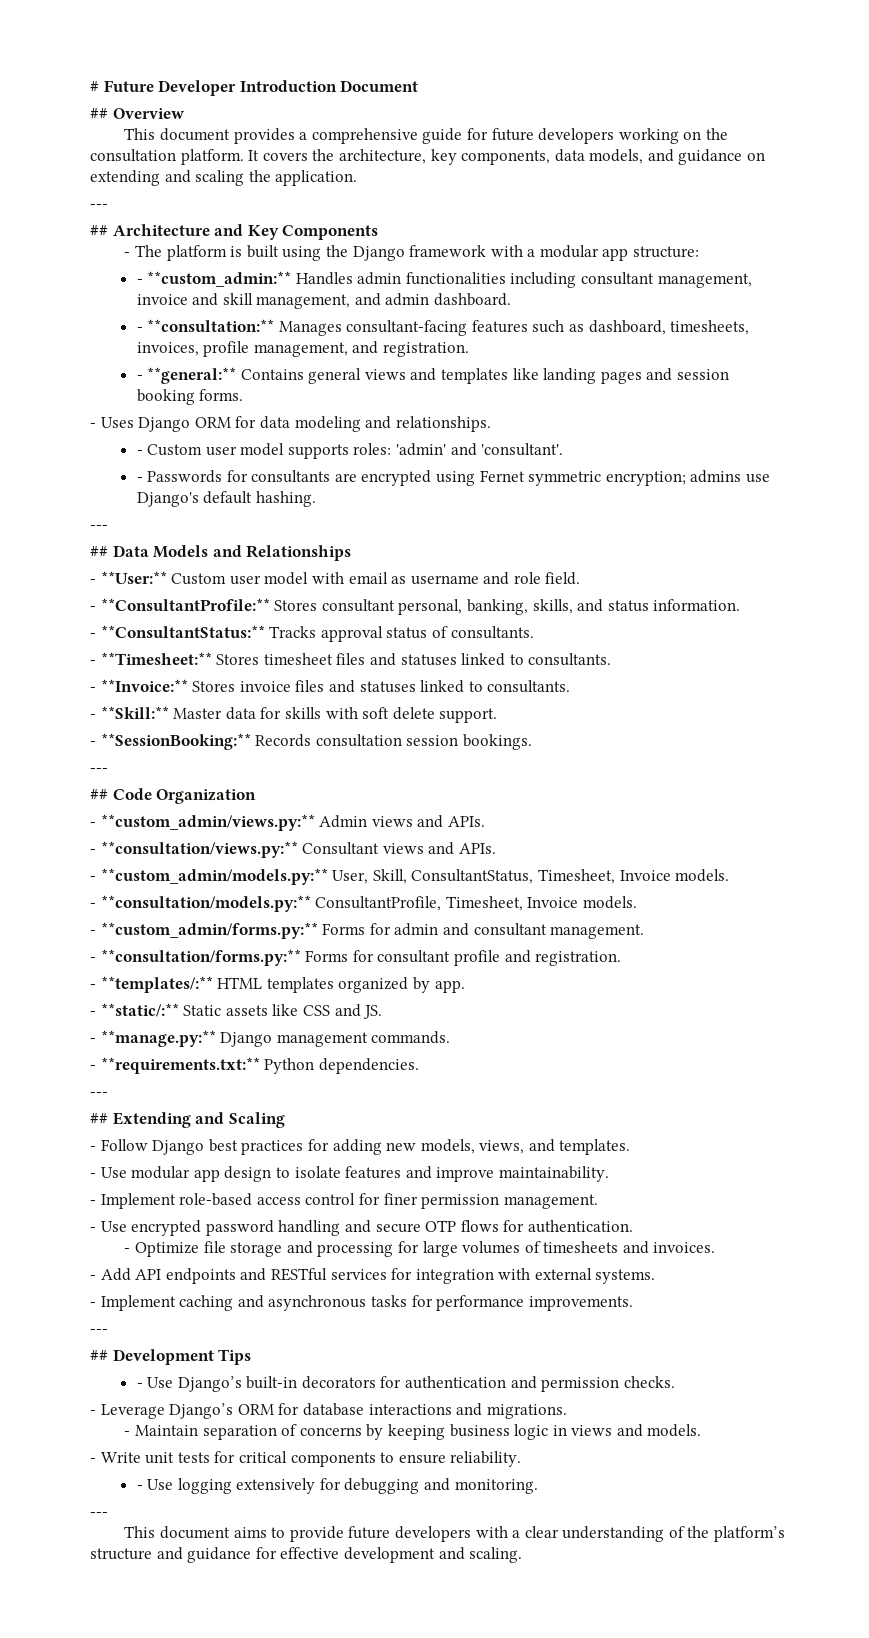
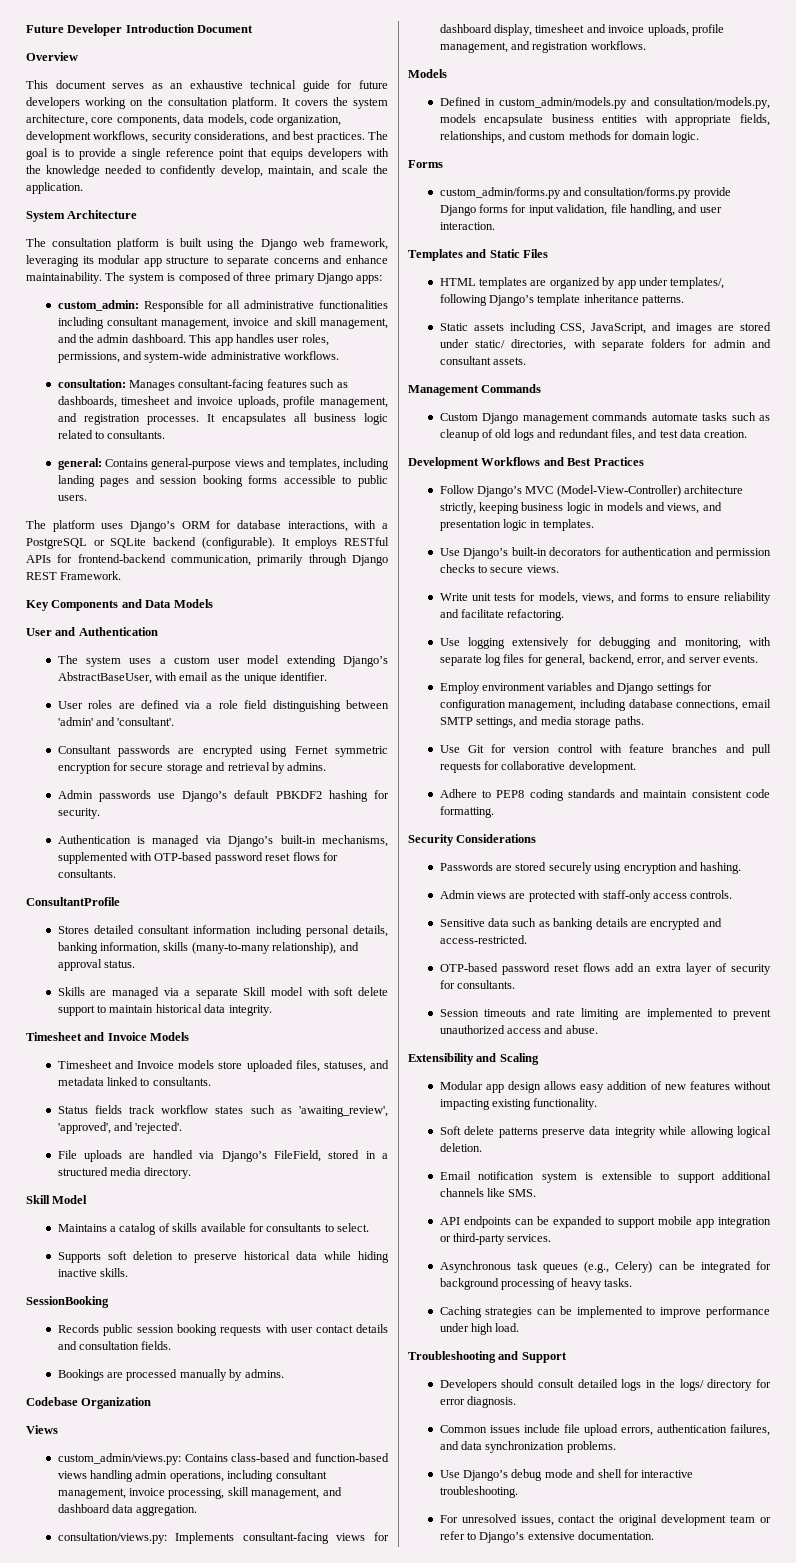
[90,81,99,92] # -> (26, 29) none
[90,108,108,119] ## -> (254, 29) none
[233,128,418,144] provides a comprehensive -> [112,80,297,89] serves as an exhaustive technical
[338,149,766,165] [90,170,358,186] [90,204,108,209] [90,224,379,240] [124,245,162,257] architecture, key components, data models, and guidance on extending and scaling the application. // --- // ## Architecture and Key Components // - The -> [353,98,389,109] [26,114,342,126] [26,131,388,143] [26,148,389,160] [26,165,388,177] [26,182,83,194] [26,210,138,222] [26,238,113,247] system architecture, core components, data models, code organization, development workflows, security considerations, and best practices. The goal is to provide a single reference point that equips developers with the knowledge needed to confidently develop, maintain, and scale the application. // System Architecture // The consultation
[409,245,700,261] [136,271,402,287] framework with a modular app structure: // - **custom_admin:** Handles admin -> [302,238,389,250] [26,255,388,267] [26,272,383,284] [57,300,315,312] web framework, leveraging its modular app structure to separate concerns and enhance maintainability. The system is composed of three primary Django apps: // custom_admin: Responsible for all administrative
(381, 299) none -> [79,334,95,343] the
[136,319,275,332] // - **consultation:** -> [189,334,329,346] [57,351,340,363] [57,379,126,388] This app handles user roles, permissions, and system-wide administrative workflows. // consultation:
[588,320,750,335] [136,341,469,357] [136,367,539,384] dashboard, timesheets, invoices, profile management, and registration. // - **general:** Contains general views and templates like -> [57,396,388,408] [57,413,389,425] [57,430,166,439] [57,458,390,470] dashboards, timesheet and invoice uploads, profile management, and registration processes. It encapsulates all business logic related to consultants. // general: Contains general-purpose views and templates, including
[199,389,244,401] [90,416,491,432] [136,443,392,459] forms. // - Uses Django ORM for data modeling and relationships. // - Custom user model supports roles: -> [248,475,388,487] [57,495,87,501] [26,520,388,532] [26,537,389,549] [26,554,388,566] [26,571,122,580] [26,599,213,611] [26,627,158,636] [57,655,388,667] [57,672,327,684] [57,700,390,712] forms accessible to public users. // The platform uses Django’s ORM for database interactions, with a PostgreSQL or SQLite backend (configurable). It employs RESTful APIs for frontend-backend communication, primarily through Django REST Framework. // Key Components and Data Models // User and Authentication // The system uses a custom user model extending Django’s AbstractBaseUser, with email as the unique identifier. // User roles are defined via a role field distinguishing between
[136,470,331,483] - Passwords for consultants -> [57,745,171,757] Consultant passwords
[605,470,771,486] [136,491,316,507] [90,525,108,530] [90,545,352,561] [90,571,581,585] [90,598,741,615] [90,625,534,642] [90,652,612,666] [90,679,571,693] [90,706,498,723] [90,733,532,750] [90,768,108,773] [90,788,257,804] [90,814,485,831] [90,841,496,858] [90,868,730,885] [90,895,637,912] [90,922,645,939] [90,949,622,966] [90,976,465,993] [90,1003,383,1019] [90,1030,451,1047] [90,1057,419,1074] [90,1092,108,1097] [90,1112,285,1128] [90,1139,631,1155] [90,1166,609,1182] [90,1193,598,1209] [90,1220,633,1236] [124,1241,716,1257] [90,1268,656,1284] [90,1295,633,1311] [90,1329,108,1334] [90,1349,252,1365] [136,1383,143,1388] encryption; admins use Django's default hashing. // --- // ## Data Models and Relationships // - **User:** Custom user model with email as username and role field. // - **ConsultantProfile:** Stores consultant personal, banking, skills, and status information. // - **ConsultantStatus:** Tracks approval status of consultants. // - **Timesheet:** Stores timesheet files and statuses linked to consultants. // - **Invoice:** Stores invoice files and statuses linked to consultants. // - **Skill:** Master data for skills with soft delete support. // - **SessionBooking:** Records consultation session bookings. // --- // ## Code Organization // - **custom_admin/views.py:** Admin views and APIs. // - **consultation/views.py:** Consultant views and APIs. // - **custom_admin/models.py:** User, Skill, ConsultantStatus, Timesheet, Invoice models. // - **consultation/models.py:** ConsultantProfile, Timesheet, Invoice models. // - **custom_admin/forms.py:** Forms for admin and consultant management. // - **consultation/forms.py:** Forms for consultant profile and registration. // - **templates/:** HTML templates organized by app. // - **static/:** Static assets like CSS and JS. // - **manage.py:** Django management commands. // - **requirements.txt:** Python dependencies. // --- // ## Extending and Scaling // - Follow Django best practices for adding new models, views, and templates. // - Use modular app design to isolate features and improve maintainability. // - Implement role-based access control for finer permission management. // - Use encrypted password handling and secure OTP flows for authentication. // - Optimize file storage and processing for large volumes of timesheets and invoices. // - Add API endpoints and RESTful services for integration with external systems. // - Implement caching and asynchronous tasks for performance improvements. // --- // ## Development Tips // - -> [57,762,327,774] [57,790,389,802] [57,808,100,819] [57,835,389,847] [57,852,338,864] [57,869,116,878] [26,897,120,906] [57,925,388,937] [57,942,359,954] [57,959,136,971] [57,987,389,999] [57,1004,272,1016] [26,1032,190,1041] [57,1060,389,1072] [57,1077,211,1086] [57,1105,388,1117] [57,1122,183,1134] [57,1150,388,1162] [57,1167,192,1179] [26,1195,88,1204] [57,1223,370,1235] [57,1251,389,1263] [57,1268,129,1277] [26,1296,109,1308] [57,1324,388,1336] [57,1341,172,1350] [57,1369,284,1381] [26,1397,152,1409] [26,1425,58,1434] [57,1453,389,1465] [57,1470,327,1482] [57,1487,342,1499] [57,1504,198,1516] [57,1532,389,1544] [439,24,724,36] [439,41,646,53] [408,69,447,78] [439,97,770,109] [439,114,771,126] [439,131,699,143] [408,160,443,168] [439,187,731,199] [439,204,722,216] [439,222,495,230] [408,249,549,261] [439,277,725,289] [439,294,685,306] [439,322,771,334] [439,339,771,351] [439,356,527,365] [408,384,542,396] [439,412,770,424] [439,429,748,441] [408,457,644,469] [439,485,744,497] [439,502,722,514] [439,519,594,531] encryption for secure storage and retrieval by admins. // Admin passwords use Django’s default PBKDF2 hashing for security. // Authentication is managed via Django’s built-in mechanisms, supplemented with OTP-based password reset flows for consultants. // ConsultantProfile // Stores detailed consultant information including personal details, banking information, skills (many-to-many relationship), and approval status. // Skills are managed via a separate Skill model with soft delete support to maintain historical data integrity. // Timesheet and Invoice Models // Timesheet and Invoice models store uploaded files, statuses, and metadata linked to consultants. // Status fields track workflow states such as 'awaiting_review', 'approved', and 'rejected'. // File uploads are handled via Django’s FileField, stored in a structured media directory. // Skill Model // Maintains a catalog of skills available for consultants to select. // Supports soft deletion to preserve historical data while hiding inactive skills. // SessionBooking // Records public session booking requests with user contact details and consultation fields. // Bookings are processed manually by admins. // Codebase Organization // Views // custom_admin/views.py: Contains class-based and function-based views handling admin operations, including consultant management, invoice processing, skill management, and dashboard data aggregation. // consultation/views.py: Implements consultant-facing views for dashboard display, timesheet and invoice uploads, profile management, and registration workflows. // Models // Defined in custom_admin/models.py and consultation/models.py, models encapsulate business entities with appropriate fields, relationships, and custom methods for domain logic. // Forms // custom_admin/forms.py and consultation/forms.py provide Django forms for input validation, file handling, and user interaction. // Templates and Static Files // HTML templates are organized by app under templates/, following Django’s template inheritance patterns. // Static assets including CSS, JavaScript, and images are stored under static/ directories, with separate folders for admin and consultant assets. // Management Commands // Custom Django management commands automate tasks such as cleanup of old logs and redundant files, and test data creation. // Development Workflows and Best Practices // Follow Django’s MVC (Model-View-Controller) architecture strictly, keeping business logic in models and views, and presentation logic in templates. //
[623,1376,675,1388] [90,1403,567,1419] [124,1424,702,1440] [90,1451,522,1467] [136,1485,143,1490] checks. // - Leverage Django’s ORM for database interactions and migrations. // - Maintain separation of concerns by keeping business logic in views and models. // - Write unit tests for critical components to ensure reliability. // - -> [439,564,559,573] [439,592,771,604] [439,609,565,621] checks to secure views. // Write unit tests for models, views, and forms to ensure reliability and facilitate refactoring. //
[454,1479,538,1494] [90,1512,108,1517] [124,1526,786,1542] [90,1547,523,1563] monitoring. // --- // This document aims to provide future developers with a clear understanding of the platform’s structure and guidance for effective development and scaling. -> [684,637,771,649] [439,654,759,666] [439,682,712,694] [439,699,771,711] [439,716,644,728] [439,744,771,756] [439,761,636,773] [439,789,770,801] [439,806,494,818] [408,834,537,846] [439,862,742,874] [439,890,733,902] [439,918,722,930] [439,935,527,944] [439,963,771,975] [439,980,516,989] [439,1008,771,1020] [439,1025,598,1034] [408,1053,539,1065] [439,1081,771,1093] [439,1098,598,1110] [439,1126,771,1138] [439,1143,482,1152] [439,1171,771,1183] [439,1188,537,1197] [439,1216,771,1228] [439,1233,552,1245] [439,1261,771,1273] [439,1278,633,1290] [439,1306,770,1318] [439,1323,520,1335] [408,1351,567,1363] [439,1379,771,1391] [439,1396,517,1408] [439,1424,770,1436] [439,1441,616,1453] [439,1469,694,1481] [439,1486,518,1498] [439,1514,771,1526] [439,1531,655,1543] monitoring, with separate log files for general, backend, error, and server events. // Employ environment variables and Django settings for configuration management, including database connections, email SMTP settings, and media storage paths. // Use Git for version control with feature branches and pull requests for collaborative development. // Adhere to PEP8 coding standards and maintain consistent code formatting. // Security Considerations // Passwords are stored securely using encryption and hashing. // Admin views are protected with staff-only access controls. // Sensitive data such as banking details are encrypted and access-restricted. // OTP-based password reset flows add an extra layer of security for consultants. // Session timeouts and rate limiting are implemented to prevent unauthorized access and abuse. // Extensibility and Scaling // Modular app design allows easy addition of new features without impacting existing functionality. // Soft delete patterns preserve data integrity while allowing logical deletion. // Email notification system is extensible to support additional channels like SMS. // API endpoints can be expanded to support mobile app integration or third-party services. // Asynchronous task queues (e.g., Celery) can be integrated for background processing of heavy tasks. // Caching strategies can be implemented to improve performance under high load. // Troubleshooting and Support // Developers should consult detailed logs in the logs/ directory for error diagnosis. // Common issues include file upload errors, authentication failures, and data synchronization problems. // Use Django’s debug mode and shell for interactive troubleshooting. // For unresolved issues, contact the original development team or refer to Django’s extensive documentation.

